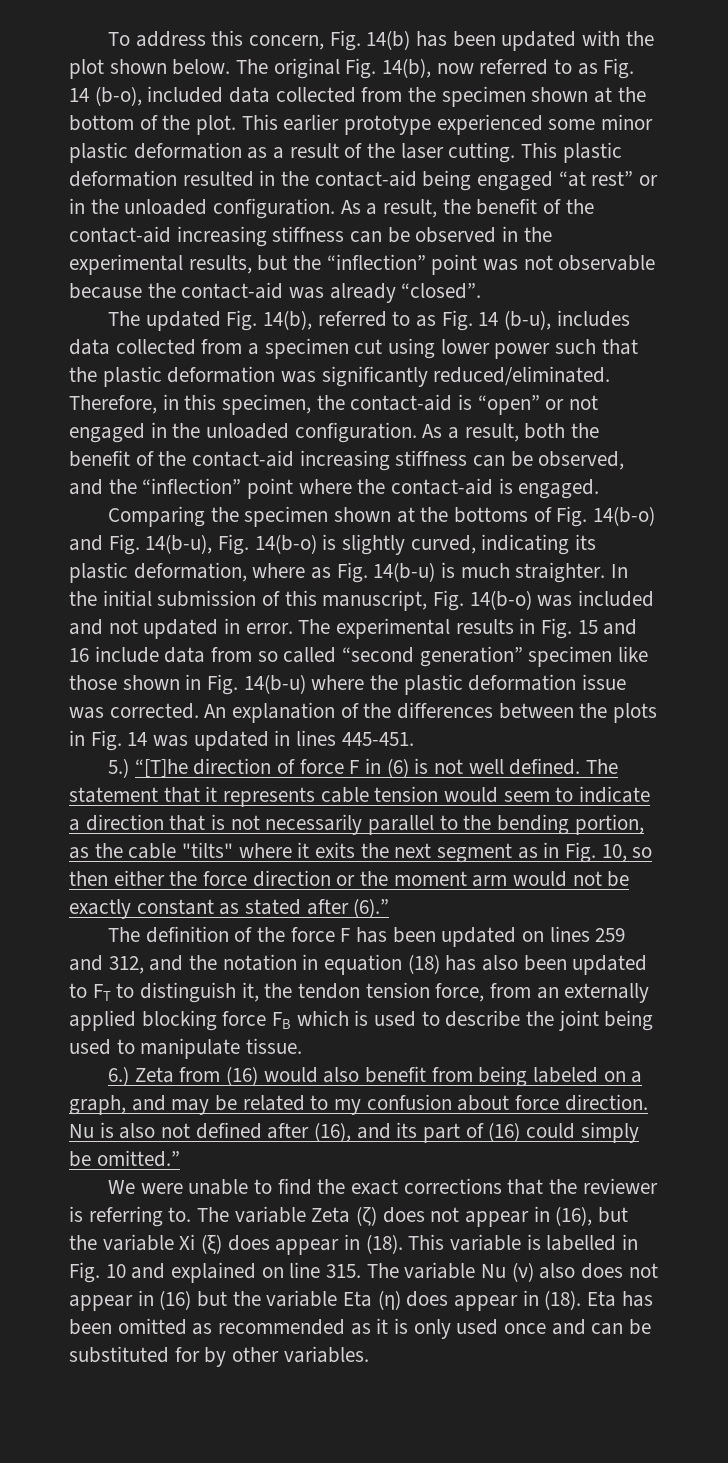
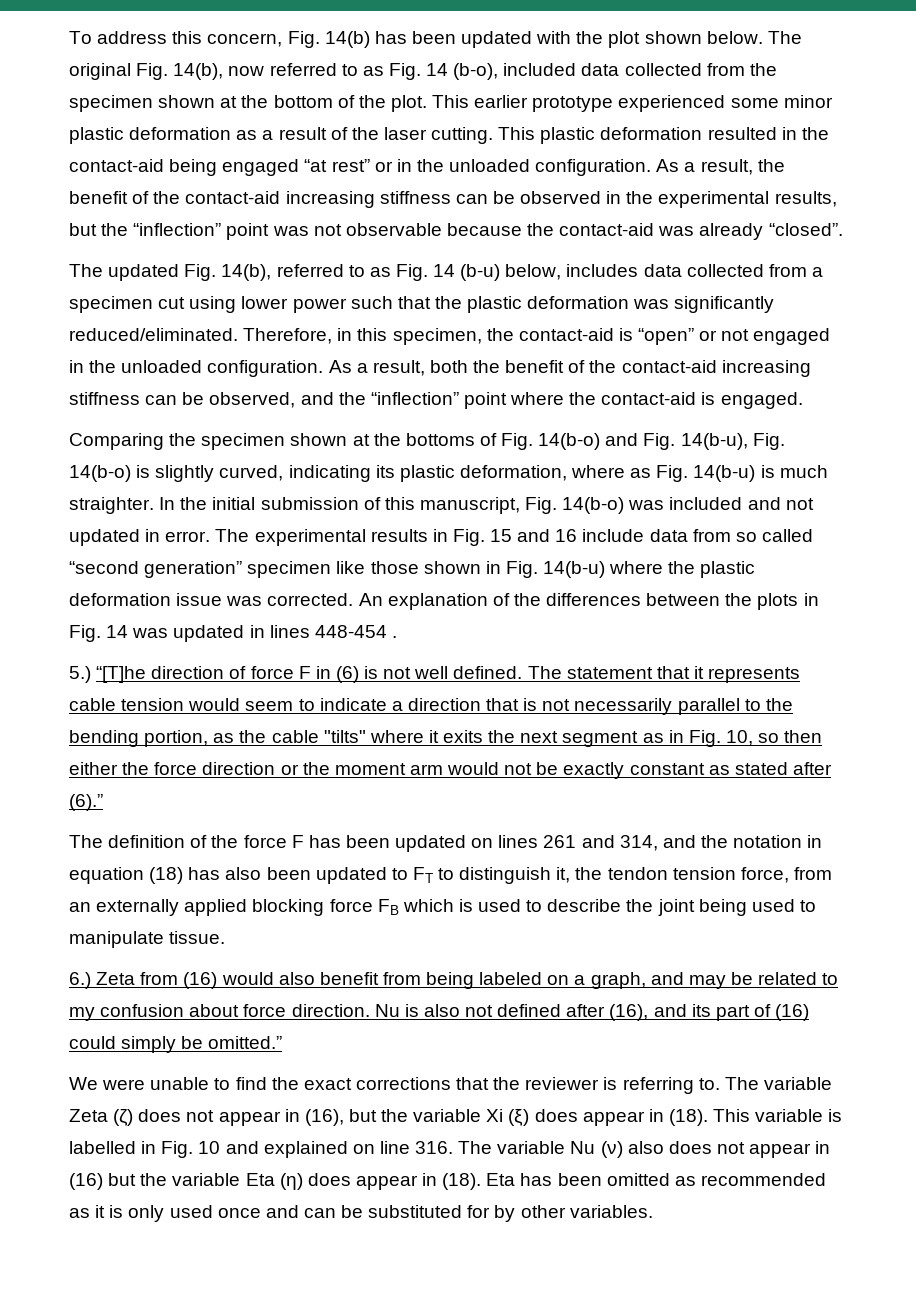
[503,310,551,330] (b-u), -> [460,264,562,281] (b-u) below,
[341,732,414,746] 445-451. -> [314,625,397,638] 448-454 .
[595,928,626,942] [69,955,144,974] 259 and 312, -> [543,835,658,851] 261 and 314,
[326,1264,362,1278] 315. -> [415,1141,454,1154] 316.

